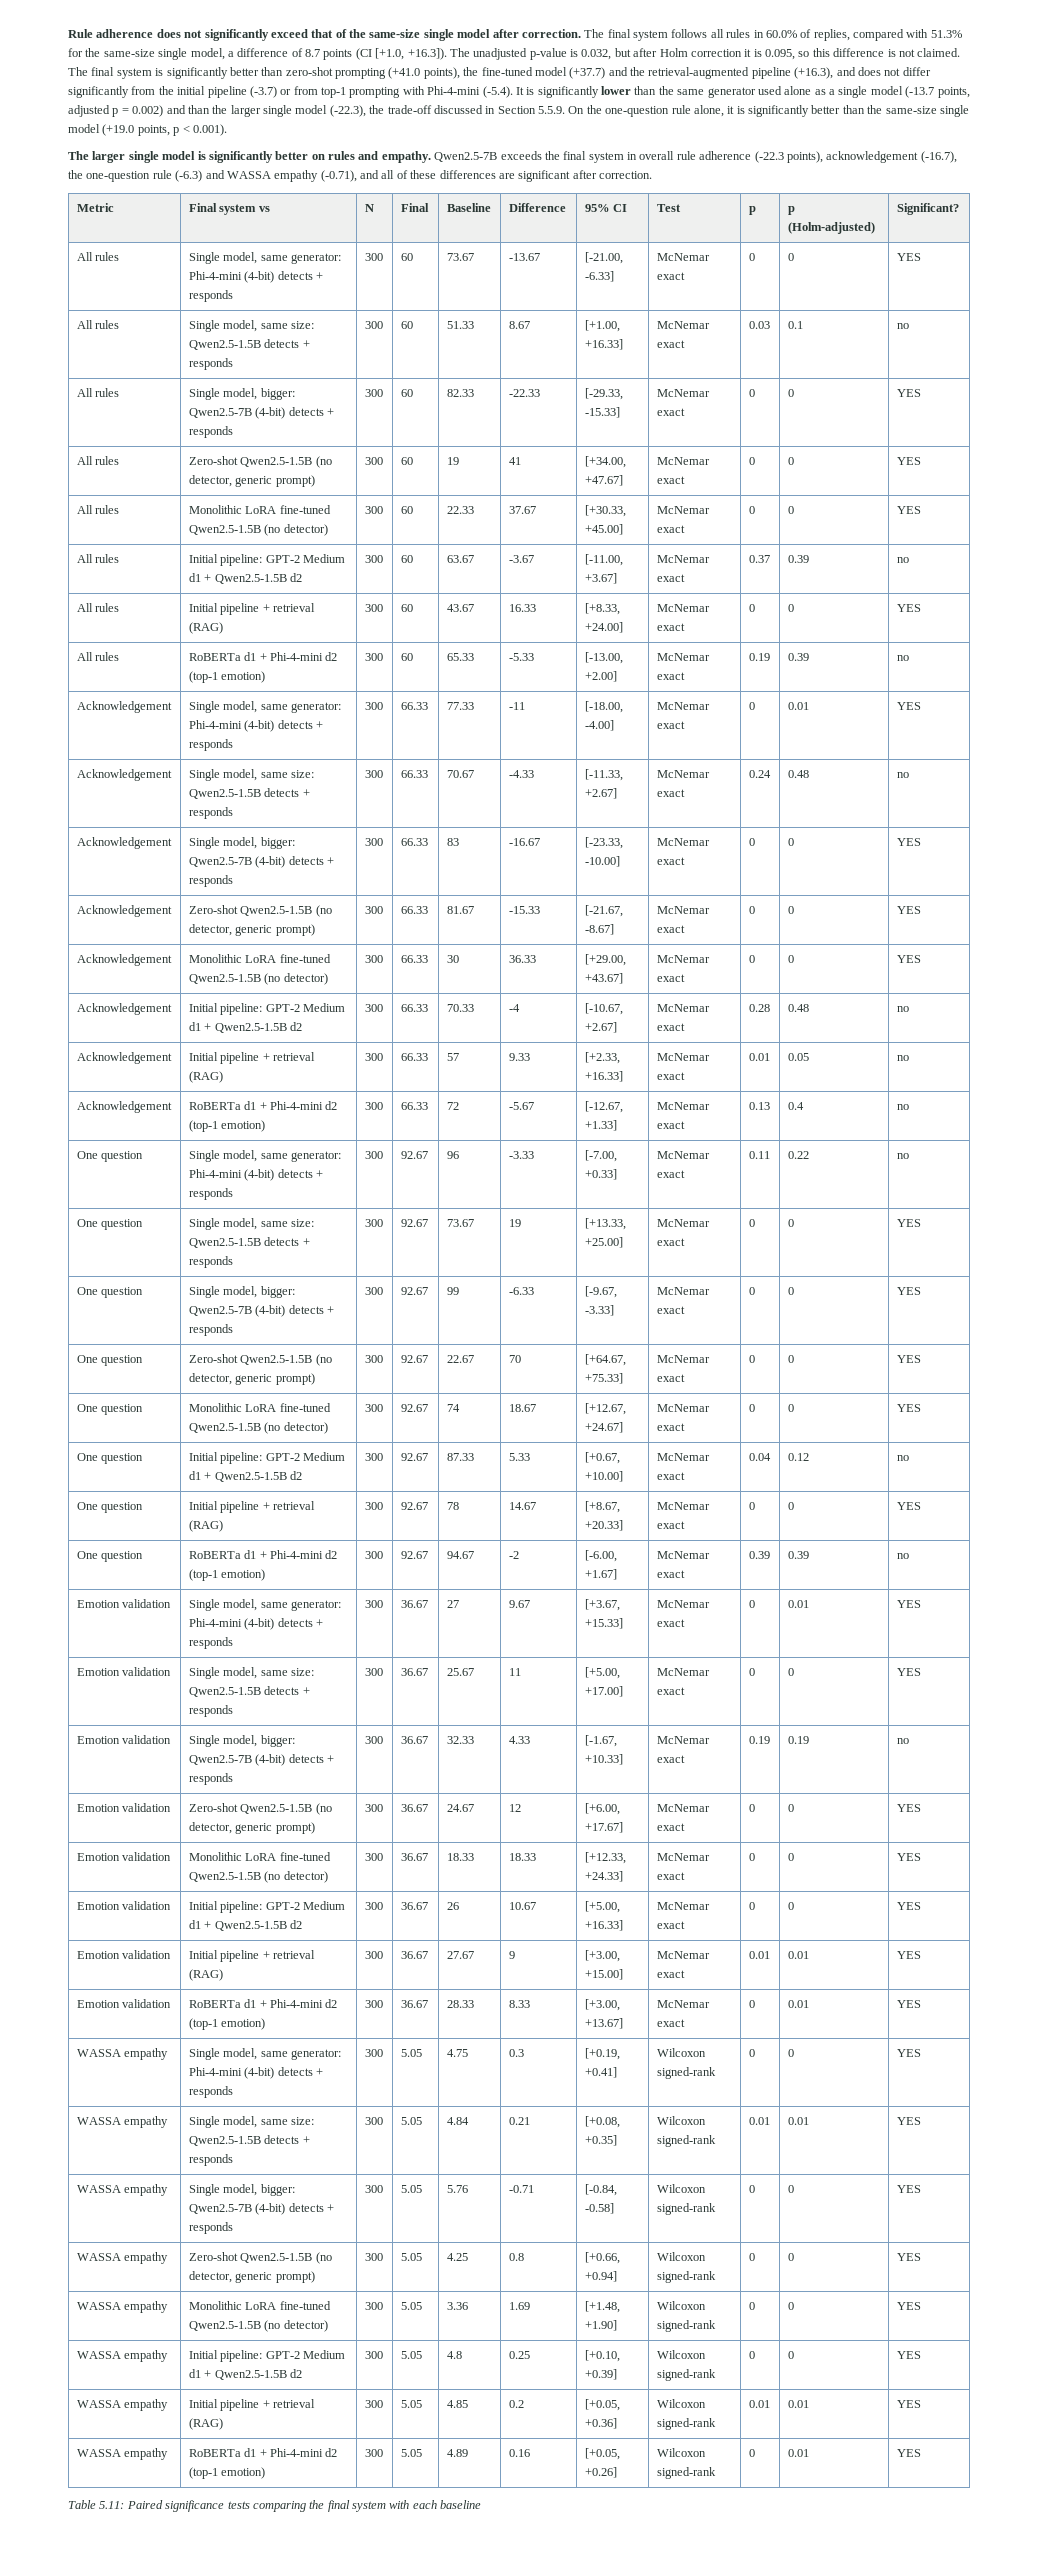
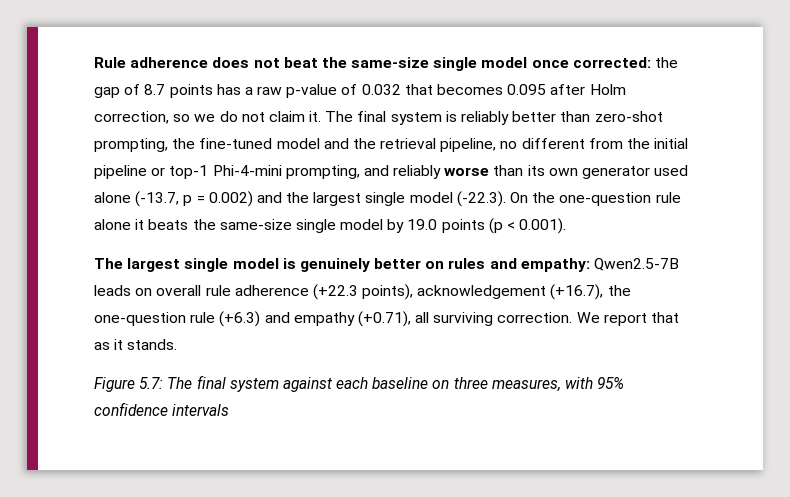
[204,29,962,41] [68,48,961,60] significantly exceed that of the same-size single model after correction. The final system follows all rules in 60.0% of replies, compared with 51.3% for the same-size single model, a difference of 8.7 points (CI [+1.0, +16.3]). The unadjusted p-value is 0.032, but after Holm correction it is 0.095, so this difference is not claimed. -> [283,57,679,71] [94,84,626,98] [94,111,322,124] beat the same-size single model once corrected: the gap of 8.7 points has a raw p-value of 0.032 that becomes 0.095 after Holm correction, so we do not claim it.
[166,67,228,79] significantly -> [461,111,510,125] reliably
[335,67,460,79] prompting (+41.0 points), -> [94,138,168,152] prompting,
[569,67,931,79] [68,86,970,98] [68,105,969,117] [68,124,180,136] (+37.7) and the retrieval-augmented pipeline (+16.3), and does not differ significantly from the initial pipeline (-3.7) or from top-1 prompting with Phi-4-mini (-5.4). It is significantly lower than the same generator used alone as a single model (-13.7 points, adjusted p = 0.002) and than the larger single model (-22.3), the trade-off discussed in Section 5.5.9. On the one-question rule alone, it is significantly better than the same-size single model (+19.0 points, p -> [323,138,689,152] [94,165,689,179] [94,191,681,207] [94,218,503,234] and the retrieval pipeline, no different from the initial pipeline or top-1 Phi-4-mini prompting, and reliably worse than its own generator used alone (-13.7, p = 0.002) and the largest single model (-22.3). On the one-question rule alone it beats the same-size single model by 19.0 points (p
[92,151,126,163] larger -> [127,258,181,272] largest
[208,151,273,163] significantly -> [299,258,370,272] genuinely
[381,151,637,163] empathy. Qwen2.5-7B exceeds the final system in -> [520,258,680,272] [94,285,153,296] empathy: Qwen2.5-7B leads on
[754,151,784,163] (-22.3 -> [312,284,358,300] (+22.3
[920,151,957,163] [68,170,652,182] [76,203,114,212] [188,203,270,215] [364,204,374,212] [400,203,429,212] [446,203,491,212] [508,203,566,212] [584,204,628,212] [656,204,681,212] [748,206,756,215] [787,206,795,215] [787,222,875,234] [896,203,959,215] [76,252,120,261] [188,252,341,264] [188,271,323,283] [188,290,233,302] [364,253,383,261] [400,253,413,261] [446,253,474,261] [508,253,540,261] [584,252,623,264] [584,271,614,282] [656,253,710,261] [656,272,685,280] [748,253,755,261] [787,253,794,261] [896,253,921,261] [76,320,120,329] [188,320,314,332] [188,339,310,350] [188,358,233,370] [364,321,383,329] [400,321,413,329] [446,321,474,329] [508,321,530,329] [584,320,620,332] [584,339,623,350] [656,321,710,329] [656,340,685,348] [748,321,770,329] [787,321,803,329] [896,323,909,329] [76,388,120,397] [188,388,295,400] [188,407,334,419] [188,426,233,438] [364,389,383,397] [400,389,413,397] [446,389,474,397] [508,389,540,397] [584,388,623,400] [584,407,620,418] [656,389,710,397] [656,408,685,416] [748,389,755,397] [787,389,794,397] [896,389,921,397] [76,456,120,465] [188,456,332,468] [188,475,315,487] [364,457,383,465] [400,457,413,465] [446,457,459,465] [508,457,521,465] [584,456,626,468] [584,475,623,486] [656,457,710,465] [656,476,685,484] [748,457,755,465] [787,457,794,465] [896,457,921,465] [76,505,120,514] [188,505,331,514] [188,524,328,536] [364,506,383,514] [400,506,413,514] [446,506,474,514] [508,506,536,514] [584,505,626,517] [584,524,623,535] [656,506,710,514] [656,525,685,533] [748,506,755,514] [787,506,794,514] [896,506,921,514] [76,554,120,563] [188,554,345,566] [188,573,302,584] [364,555,383,563] [400,555,413,563] [446,555,474,563] [508,555,534,563] [584,554,623,566] [584,573,617,584] [656,555,710,563] [656,574,685,582] [748,555,770,563] [787,555,809,563] [896,557,909,563] [76,603,120,612] [188,603,315,615] [188,622,223,634] [364,604,383,612] [400,604,413,612] [446,604,474,612] [508,604,536,612] [584,603,620,615] [584,622,623,633] [656,604,710,612] [656,623,685,631] [748,604,755,612] [787,604,794,612] [896,604,921,612] [76,652,120,661] [188,652,338,661] [188,671,266,683] [364,653,383,661] [400,653,413,661] [446,653,474,661] [508,653,534,661] [584,652,623,664] [584,671,617,682] [656,653,710,661] [656,672,685,680] [748,653,770,661] [787,653,809,661] [896,655,909,661] [76,701,172,713] [188,701,341,713] [188,720,323,732] [188,739,233,751] [364,702,383,710] [400,702,428,710] [446,702,474,710] [508,702,525,710] [584,701,623,713] [584,720,614,731] [656,702,710,710] [656,721,685,729] [748,702,755,710] [787,702,809,710] [896,702,921,710] [76,769,172,781] [188,769,314,781] [188,788,310,799] [188,807,233,819] [364,770,383,778] [400,770,428,778] [446,770,474,778] [508,770,534,778] [584,769,623,781] [584,788,617,799] [656,770,710,778] [656,789,685,797] [748,770,771,778] [787,770,809,778] [896,772,909,778] [76,837,172,849] [188,837,295,849] [188,856,334,868] [188,875,233,887] [364,838,383,846] [400,838,428,846] [446,838,459,846] [508,838,540,846] [584,837,623,849] [584,856,620,867] [656,838,710,846] [656,857,685,865] [748,838,755,846] [787,838,794,846] [896,838,921,846] [76,905,172,917] [188,905,332,917] [188,924,315,936] [364,906,383,914] [400,906,428,914] [446,906,474,914] [508,906,540,914] [584,905,623,917] [584,924,614,935] [656,906,710,914] [656,925,685,933] [748,906,755,914] [787,906,794,914] [896,906,921,914] [76,954,172,966] [188,954,331,963] [188,973,328,985] [364,955,383,963] [400,955,428,963] [446,955,459,963] [508,955,536,963] [584,954,626,966] [584,973,623,984] [656,955,710,963] [656,974,685,982] [748,955,755,963] [787,955,794,963] [896,955,921,963] [76,1003,172,1015] [188,1003,345,1015] [188,1022,302,1033] [364,1004,383,1012] [400,1004,428,1012] [446,1004,474,1012] [508,1004,520,1012] [584,1003,623,1015] [584,1022,617,1033] [656,1004,710,1012] [656,1023,685,1031] [748,1004,770,1012] [787,1004,809,1012] [896,1006,909,1012] [76,1052,172,1064] [188,1052,315,1064] [188,1071,223,1083] [364,1053,383,1061] [400,1053,428,1061] [446,1053,459,1061] [508,1053,530,1061] [584,1052,620,1064] [584,1071,623,1082] [656,1053,710,1061] [656,1072,685,1080] [748,1053,770,1061] [787,1053,809,1061] [896,1055,909,1061] [76,1101,172,1113] [188,1101,338,1110] [188,1120,266,1132] [364,1102,383,1110] [400,1102,428,1110] [446,1102,459,1110] [508,1102,534,1110] [584,1101,623,1113] [584,1120,617,1131] [656,1102,710,1110] [656,1121,685,1129] [748,1102,770,1110] [787,1102,804,1110] [896,1104,909,1110] [76,1151,144,1162] [188,1150,341,1162] [188,1169,323,1181] [188,1188,233,1200] [364,1151,383,1159] [400,1151,428,1159] [446,1151,459,1159] [508,1151,534,1159] [584,1150,617,1162] [584,1169,617,1180] [656,1151,710,1159] [656,1170,685,1178] [748,1151,770,1159] [787,1151,809,1159] [896,1153,909,1159] [76,1219,144,1230] [188,1218,314,1230] [188,1237,310,1248] [188,1256,233,1268] [364,1219,383,1227] [400,1219,428,1227] [446,1219,474,1227] [508,1219,521,1227] [584,1218,626,1230] [584,1237,623,1248] [656,1219,710,1227] [656,1238,685,1246] [748,1219,755,1227] [787,1219,794,1227] [896,1219,921,1227] [76,1287,144,1298] [188,1286,295,1298] [188,1305,334,1317] [188,1324,233,1336] [364,1287,383,1295] [400,1287,428,1295] [446,1287,459,1295] [508,1287,534,1295] [584,1286,617,1298] [584,1305,614,1316] [656,1287,710,1295] [656,1306,685,1314] [748,1287,755,1295] [787,1287,794,1295] [896,1287,921,1295] [76,1355,144,1366] [188,1354,332,1366] [188,1373,315,1385] [364,1355,383,1363] [400,1355,428,1363] [446,1355,474,1363] [508,1355,521,1363] [584,1354,626,1366] [584,1373,623,1384] [656,1355,710,1363] [656,1374,685,1382] [748,1355,755,1363] [787,1355,794,1363] [896,1355,921,1363] [76,1404,144,1415] [188,1403,331,1412] [188,1422,328,1434] [364,1404,383,1412] [400,1404,428,1412] [446,1404,460,1412] [508,1404,536,1412] [584,1403,626,1415] [584,1422,623,1433] [656,1404,710,1412] [656,1423,685,1431] [748,1404,755,1412] [787,1404,794,1412] [896,1404,921,1412] [76,1453,144,1464] [188,1452,345,1464] [188,1471,302,1482] [364,1453,383,1461] [400,1453,428,1461] [446,1453,474,1461] [508,1453,530,1461] [584,1452,620,1464] [584,1471,623,1482] [656,1453,710,1461] [656,1472,685,1480] [748,1453,771,1461] [787,1453,809,1461] [896,1455,909,1461] [76,1502,144,1513] [188,1501,315,1513] [188,1520,223,1532] [364,1502,383,1510] [400,1502,428,1510] [446,1502,459,1510] [508,1502,536,1510] [584,1501,620,1513] [584,1520,623,1531] [656,1502,710,1510] [656,1521,685,1529] [748,1502,755,1510] [787,1502,794,1510] [896,1502,921,1510] [76,1551,144,1562] [188,1550,338,1559] [188,1569,266,1581] [364,1551,383,1559] [400,1551,428,1559] [446,1551,474,1559] [508,1551,519,1559] [584,1550,617,1562] [584,1569,617,1580] [656,1551,710,1559] [656,1570,685,1578] [748,1551,770,1559] [787,1551,809,1559] [896,1553,909,1559] [76,1599,172,1608] [188,1599,341,1611] [188,1618,323,1630] [188,1637,233,1649] [364,1600,383,1608] [400,1600,428,1608] [446,1600,459,1608] [508,1600,530,1608] [584,1599,620,1611] [584,1618,623,1629] [656,1600,710,1608] [656,1619,685,1627] [748,1600,755,1608] [787,1600,809,1608] [896,1600,921,1608] [76,1667,172,1676] [188,1667,314,1679] [188,1686,310,1697] [188,1705,233,1717] [364,1668,383,1676] [400,1668,428,1676] [446,1668,474,1676] [508,1668,521,1676] [584,1667,620,1679] [584,1686,623,1697] [656,1668,710,1676] [656,1687,685,1695] [748,1668,755,1676] [787,1668,794,1676] [896,1668,921,1676] [76,1735,172,1744] [188,1735,295,1747] [188,1754,334,1766] [188,1773,233,1785] [364,1736,383,1744] [400,1736,428,1744] [446,1736,474,1744] [508,1736,530,1744] [584,1735,617,1747] [584,1754,623,1765] [656,1736,710,1744] [656,1755,685,1763] [748,1736,770,1744] [787,1736,809,1744] [896,1738,909,1744] [76,1803,172,1812] [188,1803,332,1815] [188,1822,315,1834] [364,1804,383,1812] [400,1804,428,1812] [446,1804,474,1812] [508,1804,521,1812] [584,1803,620,1815] [584,1822,623,1833] [656,1804,710,1812] [656,1823,685,1831] [748,1804,755,1812] [787,1804,794,1812] [896,1804,921,1812] [76,1852,172,1861] [188,1852,331,1861] [188,1871,328,1883] [364,1853,383,1861] [400,1853,428,1861] [446,1853,474,1861] [508,1853,536,1861] [584,1852,626,1864] [584,1871,623,1882] [656,1853,710,1861] [656,1872,685,1880] [748,1853,755,1861] [787,1853,794,1861] [896,1853,921,1861] [76,1901,172,1910] [188,1901,345,1913] [188,1920,302,1931] [364,1902,383,1910] [400,1902,428,1910] [446,1902,459,1910] [508,1902,536,1910] [584,1901,620,1913] [584,1920,623,1931] [656,1902,710,1910] [656,1921,685,1929] [748,1902,755,1910] [787,1902,794,1910] [896,1902,921,1910] [76,1950,172,1959] [188,1950,315,1962] [188,1969,223,1981] [364,1951,383,1959] [400,1951,428,1959] [446,1951,474,1959] [508,1951,515,1959] [584,1950,620,1962] [584,1969,623,1980] [656,1951,710,1959] [656,1970,685,1978] [748,1951,770,1959] [787,1951,809,1959] [896,1951,921,1959] [76,1999,172,2008] [188,1999,338,2008] [188,2018,266,2030] [364,2000,383,2008] [400,2000,428,2008] [446,2000,474,2008] [508,2000,530,2008] [584,1999,620,2011] [584,2018,623,2029] [656,2000,710,2008] [656,2019,685,2027] [748,2000,755,2008] [787,2000,809,2008] [896,2000,921,2008] [76,2048,169,2060] [188,2048,341,2060] [188,2067,323,2079] [188,2086,233,2098] [364,2049,383,2057] [400,2049,422,2057] [446,2049,468,2057] [508,2049,524,2057] [584,2048,620,2060] [584,2067,617,2078] [656,2048,706,2057] [656,2067,716,2079] [748,2049,755,2057] [787,2049,794,2057] [896,2049,921,2057] [76,2116,169,2128] [188,2116,314,2128] [188,2135,310,2146] [188,2154,233,2166] [364,2117,383,2125] [400,2117,422,2125] [446,2117,469,2125] [508,2117,530,2125] [584,2116,620,2128] [584,2135,617,2146] [656,2116,706,2125] [656,2135,716,2147] [748,2117,770,2125] [787,2117,809,2125] [896,2117,921,2125] [76,2184,169,2196] [188,2184,295,2196] [188,2203,334,2215] [188,2222,233,2234] [364,2185,383,2193] [400,2185,422,2193] [446,2185,468,2193] [508,2185,534,2193] [584,2184,617,2196] [584,2203,614,2214] [656,2184,706,2193] [656,2203,716,2215] [748,2185,755,2193] [787,2185,794,2193] [896,2185,921,2193] [76,2252,169,2264] [188,2252,332,2264] [188,2271,315,2283] [364,2253,383,2261] [400,2253,422,2261] [446,2253,468,2261] [508,2253,524,2261] [584,2252,620,2264] [584,2271,617,2282] [656,2252,706,2261] [656,2271,716,2283] [748,2253,755,2261] [787,2253,794,2261] [896,2253,921,2261] [76,2301,169,2313] [188,2301,331,2310] [188,2320,328,2332] [364,2302,383,2310] [400,2302,422,2310] [446,2302,468,2310] [508,2302,530,2310] [584,2301,620,2313] [584,2320,617,2331] [656,2301,706,2310] [656,2320,716,2332] [748,2302,755,2310] [787,2302,794,2310] [896,2302,921,2310] [76,2350,169,2362] [188,2350,345,2362] [188,2369,302,2380] [364,2351,383,2359] [400,2351,422,2359] [446,2351,462,2359] [508,2351,530,2359] [584,2350,620,2362] [584,2369,617,2380] [656,2350,706,2359] [656,2369,716,2381] [748,2351,755,2359] [787,2351,794,2359] [896,2351,921,2359] [76,2399,169,2411] [188,2399,315,2411] [188,2418,223,2430] [364,2400,383,2408] [400,2400,422,2408] [446,2400,468,2408] [508,2400,524,2408] [584,2399,620,2411] [584,2418,617,2429] [656,2399,706,2408] [656,2418,716,2430] [748,2400,770,2408] [787,2400,809,2408] [896,2400,921,2408] [76,2448,169,2460] [188,2448,338,2457] [188,2467,266,2479] [364,2449,383,2457] [400,2449,422,2457] [446,2449,468,2457] [508,2449,530,2457] [584,2448,620,2460] [584,2467,617,2478] [656,2448,706,2457] [656,2467,716,2479] [748,2449,755,2457] [787,2449,809,2457] [896,2449,921,2457] [68,2500,410,2512] (-16.7), the one-question rule (-6.3) and WASSA empathy (-0.71), and all of these differences are significant after correction. // Metric | Final system vs | N | Final | Baseline | Difference | 95% CI | Test | p | p (Holm-adjusted) | Significant? // All rules | Single model, same generator: Phi-4-mini (4-bit) detects + responds | 300 | 60 | 73.67 | -13.67 | [-21.00, -6.33] | McNemar exact | 0 | 0 | YES // All rules | Single model, same size: Qwen2.5-1.5B detects + responds | 300 | 60 | 51.33 | 8.67 | [+1.00, +16.33] | McNemar exact | 0.03 | 0.1 | no // All rules | Single model, bigger: Qwen2.5-7B (4-bit) detects + responds | 300 | 60 | 82.33 | -22.33 | [-29.33, -15.33] | McNemar exact | 0 | 0 | YES // All rules | Zero-shot Qwen2.5-1.5B (no detector, generic prompt) | 300 | 60 | 19 | 41 | [+34.00, +47.67] | McNemar exact | 0 | 0 | YES // All rules | Monolithic LoRA fine-tuned Qwen2.5-1.5B (no detector) | 300 | 60 | 22.33 | 37.67 | [+30.33, +45.00] | McNemar exact | 0 | 0 | YES // All rules | Initial pipeline: GPT-2 Medium d1 + Qwen2.5-1.5B d2 | 300 | 60 | 63.67 | -3.67 | [-11.00, +3.67] | McNemar exact | 0.37 | 0.39 | no // All rules | Initial pipeline + retrieval (RAG) | 300 | 60 | 43.67 | 16.33 | [+8.33, +24.00] | McNemar exact | 0 | 0 | YES // All rules | RoBERTa d1 + Phi-4-mini d2 (top-1 emotion) | 300 | 60 | 65.33 | -5.33 | [-13.00, +2.00] | McNemar exact | 0.19 | 0.39 | no // Acknowledgement | Single model, same generator: Phi-4-mini (4-bit) detects + responds | 300 | 66.33 | 77.33 | -11 | [-18.00, -4.00] | McNemar exact | 0 | 0.01 | YES // Acknowledgement | Single model, same size: Qwen2.5-1.5B detects + responds | 300 | 66.33 | 70.67 | -4.33 | [-11.33, +2.67] | McNemar exact | 0.24 | 0.48 | no // Acknowledgement | Single model, bigger: Qwen2.5-7B (4-bit) detects + responds | 300 | 66.33 | 83 | -16.67 | [-23.33, -10.00] | McNemar exact | 0 | 0 | YES // Acknowledgement | Zero-shot Qwen2.5-1.5B (no detector, generic prompt) | 300 | 66.33 | 81.67 | -15.33 | [-21.67, -8.67] | McNemar exact | 0 | 0 | YES // Acknowledgement | Monolithic LoRA fine-tuned Qwen2.5-1.5B (no detector) | 300 | 66.33 | 30 | 36.33 | [+29.00, +43.67] | McNemar exact | 0 | 0 | YES // Acknowledgement | Initial pipeline: GPT-2 Medium d1 + Qwen2.5-1.5B d2 | 300 | 66.33 | 70.33 | -4 | [-10.67, +2.67] | McNemar exact | 0.28 | 0.48 | no // Acknowledgement | Initial pipeline + retrieval (RAG) | 300 | 66.33 | 57 | 9.33 | [+2.33, +16.33] | McNemar exact | 0.01 | 0.05 | no // Acknowledgement | RoBERTa d1 + Phi-4-mini d2 (top-1 emotion) | 300 | 66.33 | 72 | -5.67 | [-12.67, +1.33] | McNemar exact | 0.13 | 0.4 | no // One question | Single model, same generator: Phi-4-mini (4-bit) detects + responds | 300 | 92.67 | 96 | -3.33 | [-7.00, +0.33] | McNemar exact | 0.11 | 0.22 | no // One question | Single model, same size: Qwen2.5-1.5B detects + responds | 300 | 92.67 | 73.67 | 19 | [+13.33, +25.00] | McNemar exact | 0 | 0 | YES // One question | Single model, bigger: Qwen2.5-7B (4-bit) detects + responds | 300 | 92.67 | 99 | -6.33 | [-9.67, -3.33] | McNemar exact | 0 | 0 | YES // One question | Zero-shot Qwen2.5-1.5B (no detector, generic prompt) | 300 | 92.67 | 22.67 | 70 | [+64.67, +75.33] | McNemar exact | 0 | 0 | YES // One question | Monolithic LoRA fine-tuned Qwen2.5-1.5B (no detector) | 300 | 92.67 | 74 | 18.67 | [+12.67, +24.67] | McNemar exact | 0 | 0 | YES // One question | Initial pipeline: GPT-2 Medium d1 + Qwen2.5-1.5B d2 | 300 | 92.67 | 87.33 | 5.33 | [+0.67, +10.00] | McNemar exact | 0.04 | 0.12 | no // One question | Initial pipeline + retrieval (RAG) | 300 | 92.67 | 78 | 14.67 | [+8.67, +20.33] | McNemar exact | 0 | 0 | YES // One question | RoBERTa d1 + Phi-4-mini d2 (top-1 emotion) | 300 | 92.67 | 94.67 | -2 | [-6.00, +1.67] | McNemar exact | 0.39 | 0.39 | no // Emotion validation | Single model, same generator: Phi-4-mini (4-bit) detects + responds | 300 | 36.67 | 27 | 9.67 | [+3.67, +15.33] | McNemar exact | 0 | 0.01 | YES // Emotion validation | Single model, same size: Qwen2.5-1.5B detects + responds | 300 | 36.67 | 25.67 | 11 | [+5.00, +17.00] | McNemar exact | 0 | 0 | YES // Emotion validation | Single model, bigger: Qwen2.5-7B (4-bit) detects + responds | 300 | 36.67 | 32.33 | 4.33 | [-1.67, +10.33] | McNemar exact | 0.19 | 0.19 | no // Emotion validation | Zero-shot Qwen2.5-1.5B (no detector, generic prompt) | 300 | 36.67 | 24.67 | 12 | [+6.00, +17.67] | McNemar exact | 0 | 0 | YES // Emotion validation | Monolithic LoRA fine-tuned Qwen2.5-1.5B (no detector) | 300 | 36.67 | 18.33 | 18.33 | [+12.33, +24.33] | McNemar exact | 0 | 0 | YES // Emotion validation | Initial pipeline: GPT-2 Medium d1 + Qwen2.5-1.5B d2 | 300 | 36.67 | 26 | 10.67 | [+5.00, +16.33] | McNemar exact | 0 | 0 | YES // Emotion validation | Initial pipeline + retrieval (RAG) | 300 | 36.67 | 27.67 | 9 | [+3.00, +15.00] | McNemar exact | 0.01 | 0.01 | YES // Emotion validation | RoBERTa d1 + Phi-4-mini d2 (top-1 emotion) | 300 | 36.67 | 28.33 | 8.33 | [+3.00, +13.67] | McNemar exact | 0 | 0.01 | YES // WASSA empathy | Single model, same generator: Phi-4-mini (4-bit) detects + responds | 300 | 5.05 | 4.75 | 0.3 | [+0.19, +0.41] | Wilcoxon signed-rank | 0 | 0 | YES // WASSA empathy | Single model, same size: Qwen2.5-1.5B detects + responds | 300 | 5.05 | 4.84 | 0.21 | [+0.08, +0.35] | Wilcoxon signed-rank | 0.01 | 0.01 | YES // WASSA empathy | Single model, bigger: Qwen2.5-7B (4-bit) detects + responds | 300 | 5.05 | 5.76 | -0.71 | [-0.84, -0.58] | Wilcoxon signed-rank | 0 | 0 | YES // WASSA empathy | Zero-shot Qwen2.5-1.5B (no detector, generic prompt) | 300 | 5.05 | 4.25 | 0.8 | [+0.66, +0.94] | Wilcoxon signed-rank | 0 | 0 | YES // WASSA empathy | Monolithic LoRA fine-tuned Qwen2.5-1.5B (no detector) | 300 | 5.05 | 3.36 | 1.69 | [+1.48, +1.90] | Wilcoxon signed-rank | 0 | 0 | YES // WASSA empathy | Initial pipeline: GPT-2 Medium d1 + Qwen2.5-1.5B d2 | 300 | 5.05 | 4.8 | 0.25 | [+0.10, +0.39] | Wilcoxon signed-rank | 0 | 0 | YES // WASSA empathy | Initial pipeline + retrieval (RAG) | 300 | 5.05 | 4.85 | 0.2 | [+0.05, +0.36] | Wilcoxon signed-rank | 0.01 | 0.01 | YES // WASSA empathy | RoBERTa d1 + Phi-4-mini d2 (top-1 emotion) | 300 | 5.05 | 4.89 | 0.16 | [+0.05, +0.26] | Wilcoxon signed-rank | 0 | 0.01 | YES // Table 5.11: Paired significance tests comparing the final system with -> [550,284,631,300] [94,311,680,327] [94,339,178,350] [94,375,332,392] (+16.7), the one-question rule (+6.3) and empathy (+0.71), all surviving correction. We report that as it stands. // Figure 5.7: The final system against
(482, 2504) none -> [432,377,625,392] [94,402,230,416] on three measures, with 95% confidence intervals

